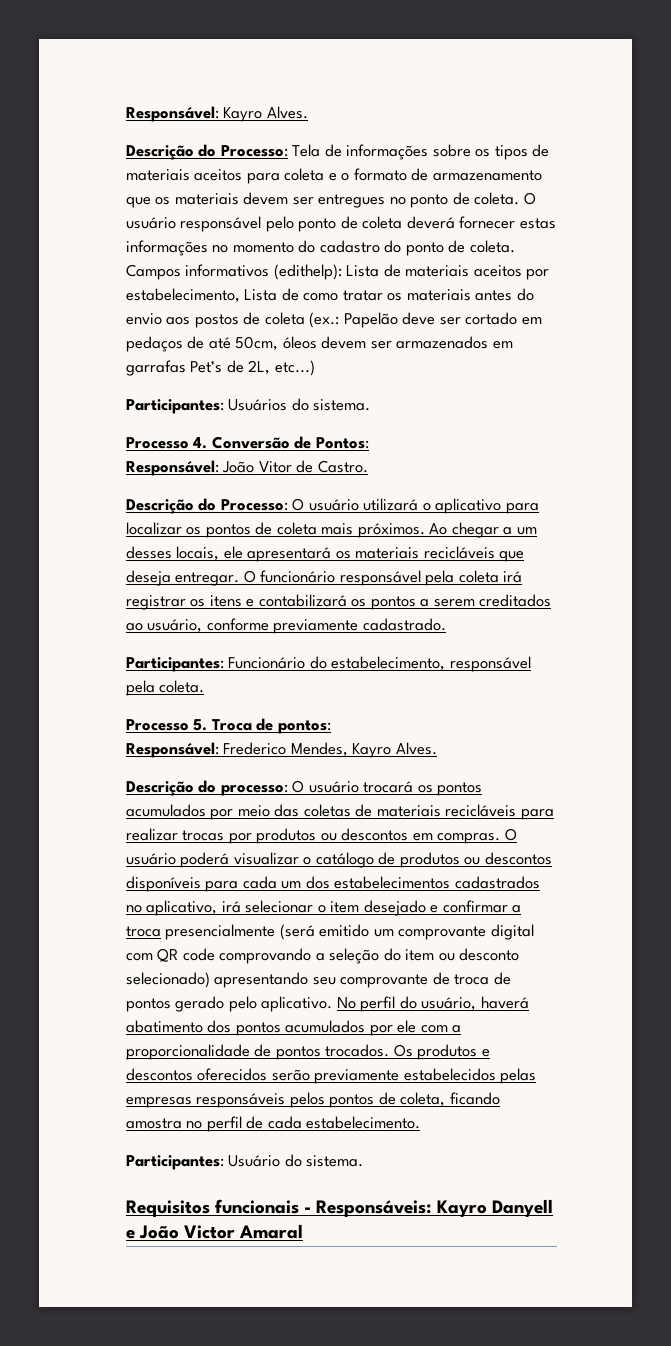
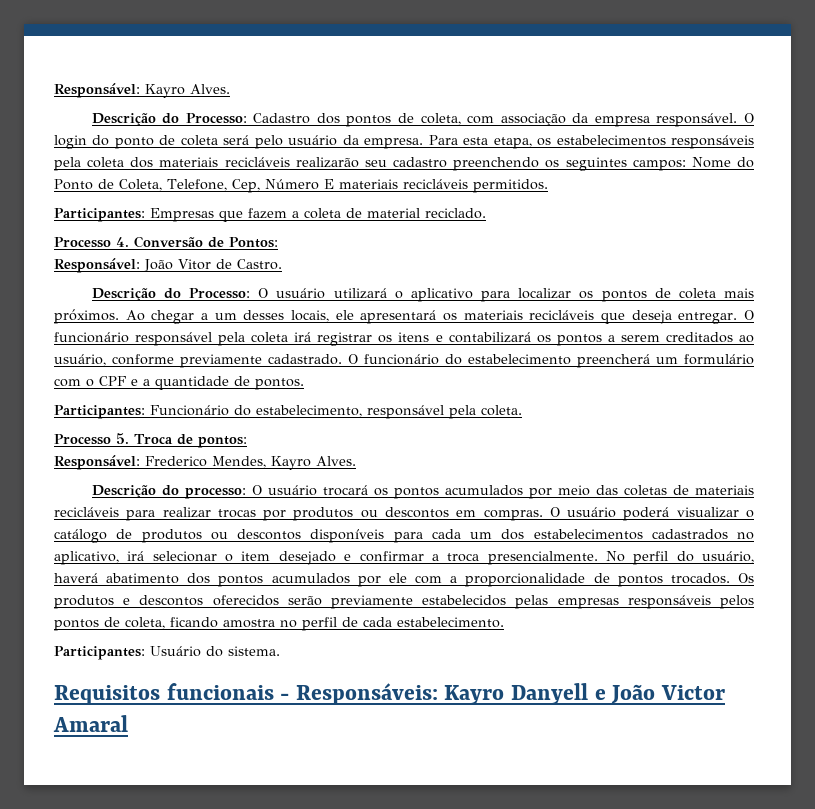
[292,144,550,160] [126,168,542,184] [126,192,536,208] [126,216,556,232] [126,240,515,256] [126,264,550,280] [126,288,534,303] [126,312,542,328] [126,336,513,352] [126,360,315,376] [126,398,371,414] Tela de informações sobre os tipos de materiais aceitos para coleta e o formato de armazenamento que os materiais devem ser entregues no ponto de coleta. O usuário responsável pelo ponto de coleta deverá fornecer estas informações no momento do cadastro do ponto de coleta. Campos informativos (edithelp): Lista de materiais aceitos por estabelecimento, Lista de como tratar os materiais antes do envio aos postos de coleta (ex.: Papelão deve ser cortado em pedaços de até 50cm, óleos devem ser armazenados em garrafas Pet’s de 2L, etc...) // Participantes: Usuários do sistema. -> [253,113,755,127] [54,135,754,149] [54,157,754,171] [54,179,548,193] [54,208,486,222] Cadastro dos pontos de coleta, com associação da empresa responsável. O login do ponto de coleta será pelo usuário da empresa. Para esta etapa, os estabelecimentos responsáveis pela coleta dos materiais recicláveis realizarão seu cadastro preenchendo os seguintes campos: Nome do Ponto de Coleta, Telefone, Cep, Número E materiais recicláveis permitidos. // Participantes: Empresas que fazem a coleta de material reciclado.
(446, 624) none -> [348,354,754,368] [54,376,304,390] O funcionário do estabelecimento preencherá um formulário com o CPF e a quantidade de pontos.
[165,924,534,940] [126,948,520,964] [126,972,511,988] [126,996,333,1012] presencialmente (será emitido um comprovante digital com QR code comprovando a seleção do item ou desconto selecionado) apresentando seu comprovante de troca de pontos gerado pelo aplicativo. -> [487,551,598,565] presencialmente.

